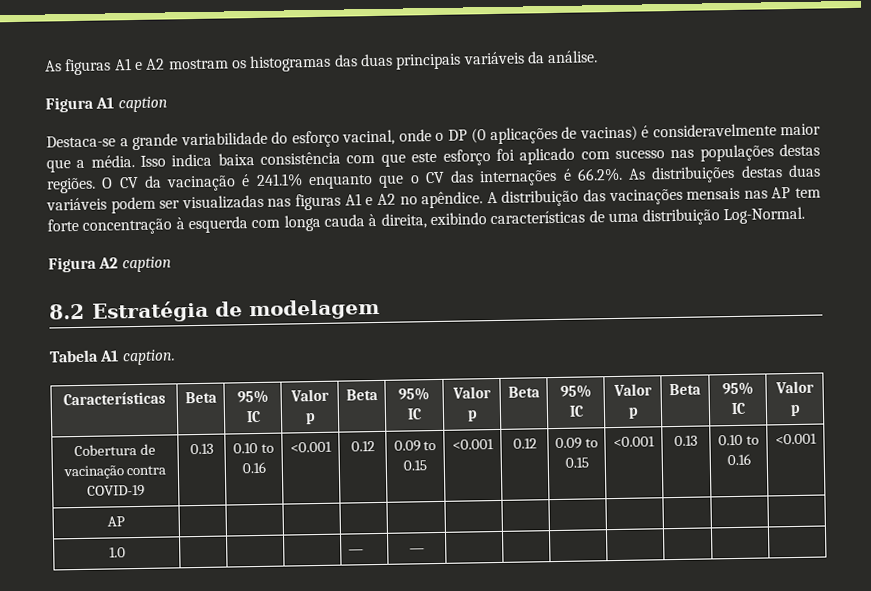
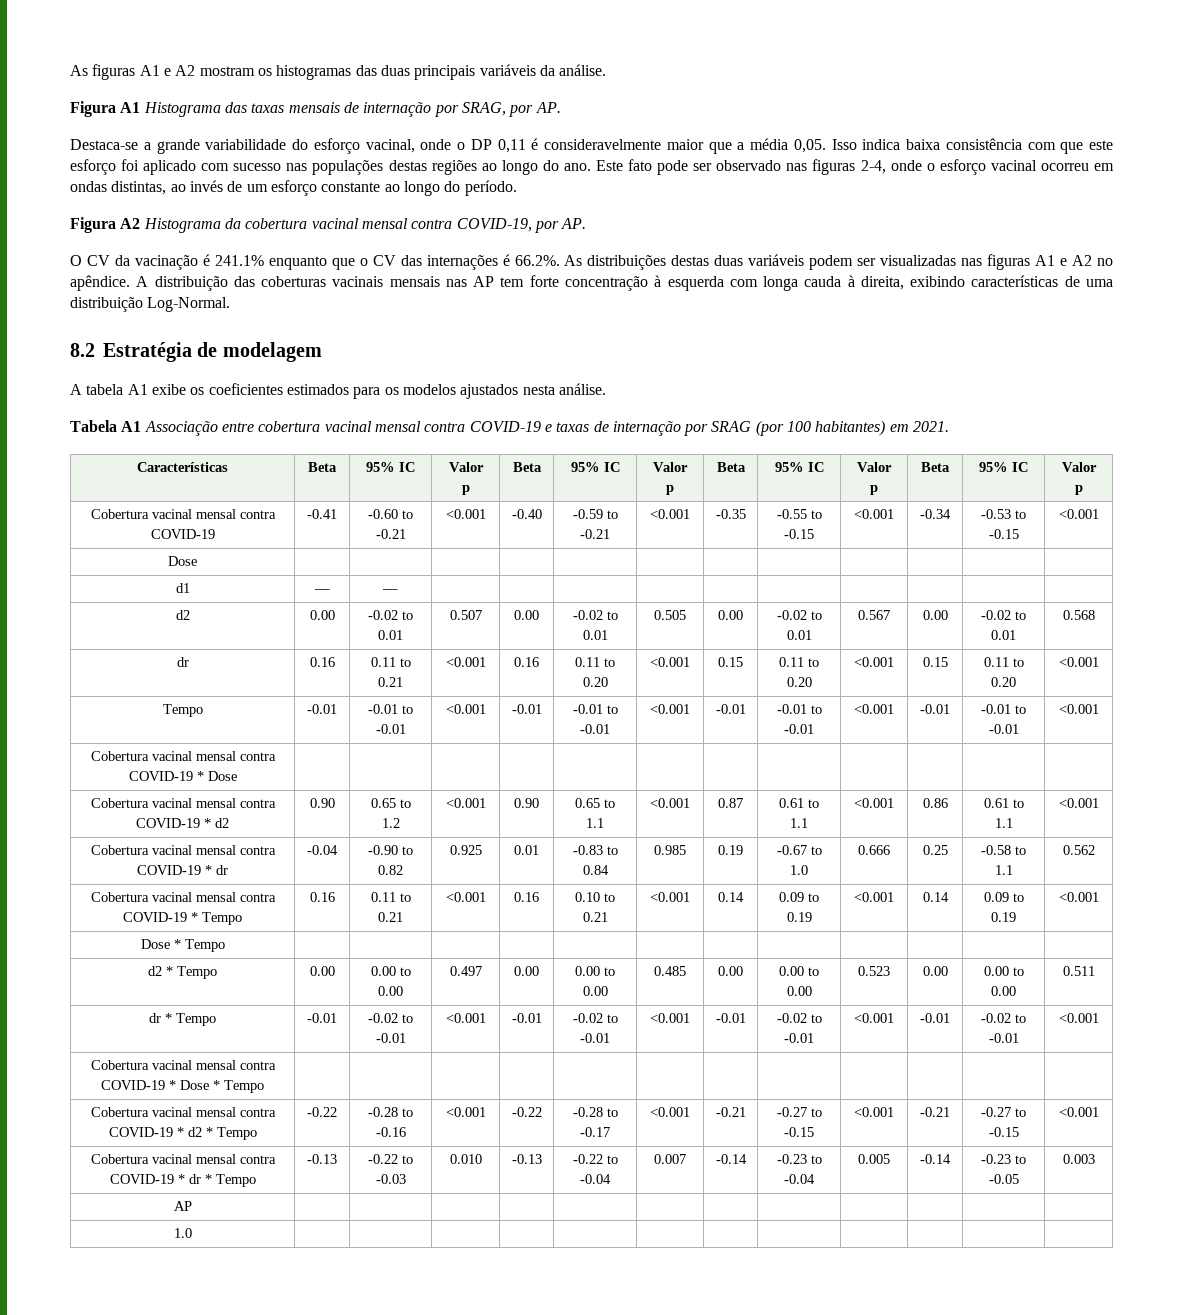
[117,96,168,113] caption -> [143,102,561,117] Histograma das taxas mensais de internação por SRAG, por AP.
[471,125,638,145] (0 aplicações de vacinas) -> [497,139,526,153] 0,11
[90,155,135,168] média. -> [750,138,826,153] média 0,05.
[46,177,96,194] regiões. -> [431,159,1115,175] [70,180,517,196] [70,217,587,233] regiões ao longo do ano. Este fato pode ser observado nas figuras 2-4, onde o esforço vacinal ocorreu em ondas distintas, ao invés de um esforço constante ao longo do período. // Figura A2 Histograma da cobertura vacinal mensal contra COVID-19, por AP. //
[608,188,683,206] vacinações -> [261,276,384,287] coberturas vacinais
[48,256,172,273] // Figura A2 caption -> (231, 304) none
[49,349,176,366] Tabela A1 caption. -> [70,383,606,399] [70,420,950,436] A tabela A1 exibe os coeficientes estimados para os modelos ajustados nesta análise. // Tabela A1 Associação entre cobertura vacinal mensal contra COVID-19 e taxas de internação por SRAG (por 100 habitantes) em 2021.
[139,443,156,455] [62,465,125,480] de vacinação -> [151,509,236,519] vacinal mensal
[189,443,214,455] [233,442,274,454] [241,461,266,474] [290,441,332,453] [350,441,375,452] [393,440,437,452] [403,460,427,471] [452,439,494,450] [512,438,537,449] [555,437,598,450] [564,457,589,468] [613,436,655,448] [674,435,698,447] [718,434,759,446] [726,453,751,466] [775,433,817,445] 0.13 | 0.10 to 0.16 | <0.001 | 0.12 | 0.09 to 0.15 | <0.001 | 0.12 | 0.09 to 0.15 | <0.001 | 0.13 | 0.10 to 0.16 | <0.001 -> [307,509,337,519] [368,509,413,519] [375,529,406,539] [445,509,486,519] [511,509,542,519] [572,509,618,519] [580,529,610,539] [650,509,690,519] [715,509,746,519] [776,509,822,519] [784,529,814,539] [854,509,894,519] [920,509,951,519] [981,509,1026,519] [988,529,1019,539] [1058,509,1099,519] [168,556,197,566] [175,583,190,593] [313,589,330,593] [382,589,398,593] [175,610,190,620] [309,610,335,620] [368,610,413,620] [378,630,403,640] [449,610,482,620] [514,610,539,620] [572,610,618,620] [582,630,608,640] [654,610,686,620] [718,610,743,620] [776,610,822,620] [786,630,812,640] [858,610,890,620] [922,610,948,620] [981,610,1026,620] [991,630,1016,640] [1062,610,1095,620] [176,657,189,667] [309,657,335,667] [370,657,411,667] [378,677,403,687] [445,657,486,667] [514,657,539,667] [575,657,615,667] [582,677,608,687] [650,657,690,667] [718,657,743,667] [779,657,819,667] [786,677,812,687] [854,657,894,667] [922,657,948,667] [983,657,1024,667] [991,677,1016,687] [1058,657,1099,667] [162,704,203,717] [307,704,337,714] [368,704,413,714] [375,724,406,734] [445,704,486,714] [511,704,542,714] [572,704,618,714] [580,724,610,734] [650,704,690,714] [715,704,746,714] [776,704,822,714] [784,724,814,734] [854,704,894,714] [920,704,950,714] [981,704,1026,714] [988,724,1019,734] [1058,704,1099,714] [90,751,276,761] [128,771,237,781] [90,798,276,808] [136,818,230,828] [309,798,335,808] [370,798,411,808] [381,818,400,828] [445,798,486,808] [514,798,539,808] [575,798,615,808] [586,818,604,828] [650,798,690,808] [718,798,743,808] [779,798,819,808] [790,818,808,828] [854,798,894,808] [922,798,948,808] [983,798,1024,808] [994,818,1013,828] [1058,798,1099,808] [90,845,276,855] [137,865,229,875] [307,845,338,855] [368,845,413,855] [378,865,403,875] [449,845,482,855] [514,845,539,855] [572,845,618,855] [582,865,609,875] [654,845,686,855] [718,845,743,855] [776,845,822,855] [790,865,808,875] [858,845,890,855] [922,845,948,855] [981,845,1026,855] [994,865,1013,875] [1062,845,1095,855] [90,892,276,902] [123,912,242,925] [309,892,335,902] [370,892,411,902] [378,912,403,922] [445,892,486,902] [514,892,539,902] [575,892,615,902] [582,912,608,922] [650,892,690,902] [718,892,744,902] [779,892,819,902] [786,912,812,922] [854,892,894,902] [922,892,949,902] [983,892,1024,902] [991,912,1016,922] [1058,892,1099,902] [140,939,225,952] [148,966,217,979] [309,966,335,976] [370,966,411,976] [378,986,403,996] [449,966,482,976] [514,966,539,976] [575,966,615,976] [582,986,608,996] [654,966,686,976] [718,966,743,976] [779,966,819,976] [786,986,812,996] [858,966,890,976] [922,966,948,976] [983,966,1024,976] [991,986,1016,996] [1062,966,1095,976] [149,1013,216,1026] [307,1013,337,1023] [368,1013,413,1023] [375,1033,406,1043] [445,1013,486,1023] [511,1013,542,1023] [572,1013,618,1023] [580,1033,610,1043] [650,1013,690,1023] [715,1013,746,1023] [776,1013,822,1023] [784,1033,814,1043] [854,1013,894,1023] [920,1013,950,1023] [981,1013,1026,1023] [988,1033,1019,1043] [1058,1013,1099,1023] [90,1060,276,1070] [101,1080,264,1093] [90,1107,276,1117] [108,1127,257,1140] [307,1107,337,1117] [368,1107,413,1117] [375,1127,406,1137] [445,1107,486,1117] [511,1107,542,1117] [572,1107,618,1117] [580,1127,610,1137] [650,1107,690,1117] [715,1107,746,1117] [776,1107,822,1117] [784,1127,814,1137] [854,1107,894,1117] [920,1107,950,1117] [981,1107,1026,1117] [988,1127,1019,1137] [1058,1107,1099,1117] [90,1154,276,1164] [109,1174,256,1187] [307,1154,337,1164] [368,1154,413,1164] [375,1174,406,1184] [449,1154,482,1164] [511,1154,542,1164] [572,1154,618,1164] [580,1174,611,1184] [654,1154,686,1164] [715,1154,747,1164] [776,1154,822,1164] [784,1174,815,1184] [858,1154,890,1164] [920,1154,951,1164] [981,1154,1026,1164] [988,1174,1019,1184] [1062,1154,1095,1164] -0.41 | -0.60 to -0.21 | <0.001 | -0.40 | -0.59 to -0.21 | <0.001 | -0.35 | -0.55 to -0.15 | <0.001 | -0.34 | -0.53 to -0.15 | <0.001 // Dose | | | | | | | | | | | | // d1 | — | — | | | | | | | | | | // d2 | 0.00 | -0.02 to 0.01 | 0.507 | 0.00 | -0.02 to 0.01 | 0.505 | 0.00 | -0.02 to 0.01 | 0.567 | 0.00 | -0.02 to 0.01 | 0.568 // dr | 0.16 | 0.11 to 0.21 | <0.001 | 0.16 | 0.11 to 0.20 | <0.001 | 0.15 | 0.11 to 0.20 | <0.001 | 0.15 | 0.11 to 0.20 | <0.001 // Tempo | -0.01 | -0.01 to -0.01 | <0.001 | -0.01 | -0.01 to -0.01 | <0.001 | -0.01 | -0.01 to -0.01 | <0.001 | -0.01 | -0.01 to -0.01 | <0.001 // Cobertura vacinal mensal contra COVID-19 * Dose | | | | | | | | | | | | // Cobertura vacinal mensal contra COVID-19 * d2 | 0.90 | 0.65 to 1.2 | <0.001 | 0.90 | 0.65 to 1.1 | <0.001 | 0.87 | 0.61 to 1.1 | <0.001 | 0.86 | 0.61 to 1.1 | <0.001 // Cobertura vacinal mensal contra COVID-19 * dr | -0.04 | -0.90 to 0.82 | 0.925 | 0.01 | -0.83 to 0.84 | 0.985 | 0.19 | -0.67 to 1.0 | 0.666 | 0.25 | -0.58 to 1.1 | 0.562 // Cobertura vacinal mensal contra COVID-19 * Tempo | 0.16 | 0.11 to 0.21 | <0.001 | 0.16 | 0.10 to 0.21 | <0.001 | 0.14 | 0.09 to 0.19 | <0.001 | 0.14 | 0.09 to 0.19 | <0.001 // Dose * Tempo | | | | | | | | | | | | // d2 * Tempo | 0.00 | 0.00 to 0.00 | 0.497 | 0.00 | 0.00 to 0.00 | 0.485 | 0.00 | 0.00 to 0.00 | 0.523 | 0.00 | 0.00 to 0.00 | 0.511 // dr * Tempo | -0.01 | -0.02 to -0.01 | <0.001 | -0.01 | -0.02 to -0.01 | <0.001 | -0.01 | -0.02 to -0.01 | <0.001 | -0.01 | -0.02 to -0.01 | <0.001 // Cobertura vacinal mensal contra COVID-19 * Dose * Tempo | | | | | | | | | | | | // Cobertura vacinal mensal contra COVID-19 * d2 * Tempo | -0.22 | -0.28 to -0.16 | <0.001 | -0.22 | -0.28 to -0.17 | <0.001 | -0.21 | -0.27 to -0.15 | <0.001 | -0.21 | -0.27 to -0.15 | <0.001 // Cobertura vacinal mensal contra COVID-19 * dr * Tempo | -0.13 | -0.22 to -0.03 | 0.010 | -0.13 | -0.22 to -0.04 | 0.007 | -0.14 | -0.23 to -0.04 | 0.005 | -0.14 | -0.23 to -0.05 | 0.003
[347,549,364,554] [409,548,425,553] — | — -> (192, 1233) |

